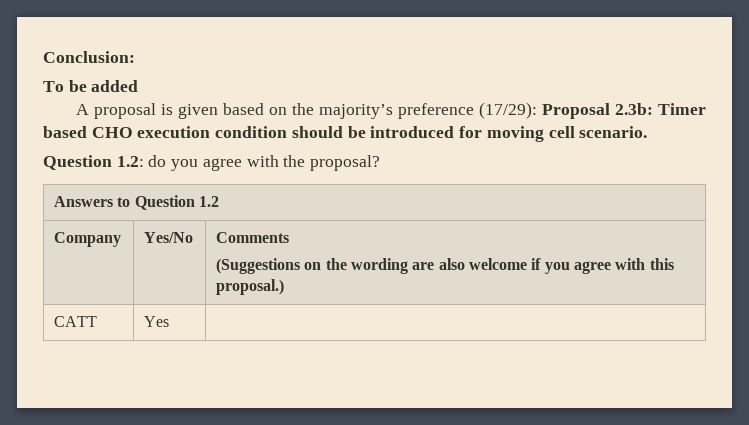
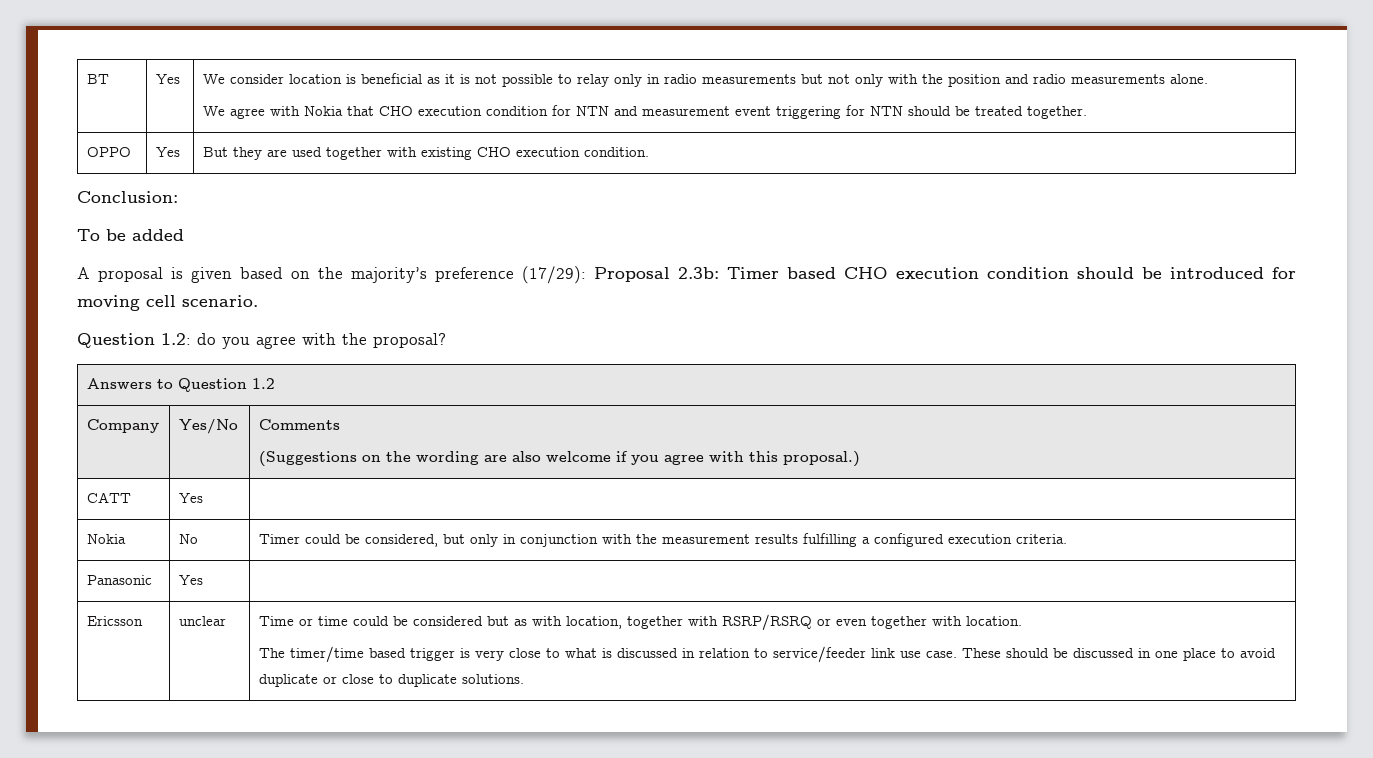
(43, 57) none -> [86,74,109,84] [155,74,180,84] [202,73,1208,87] [202,105,1087,119] [86,147,131,157] [155,147,180,157] [202,147,649,160] BT | Yes | We consider location is beneficial as it is not possible to relay only in radio measurements but not only with the position and radio measurements alone. // We agree with Nokia that CHO execution condition for NTN and measurement event triggering for NTN should be treated together. // OPPO | Yes | But they are used together with existing CHO execution condition. //
(170, 321) none -> [86,534,126,544] [178,534,198,544] [258,533,1067,547] [86,575,152,585] [178,575,203,585] [86,616,143,626] [178,616,226,626] [258,614,1022,631] [258,646,1276,663] [258,674,524,687] // Nokia | No | Timer could be considered, but only in conjunction with the measurement results fulfilling a configured execution criteria. // Panasonic | Yes | // Ericsson | unclear | Time or time could be considered but as with location, together with RSRP/RSRQ or even together with location. // The timer/time based trigger is very close to what is discussed in relation to service/feeder link use case. These should be discussed in one place to avoid duplicate or close to duplicate solutions.

